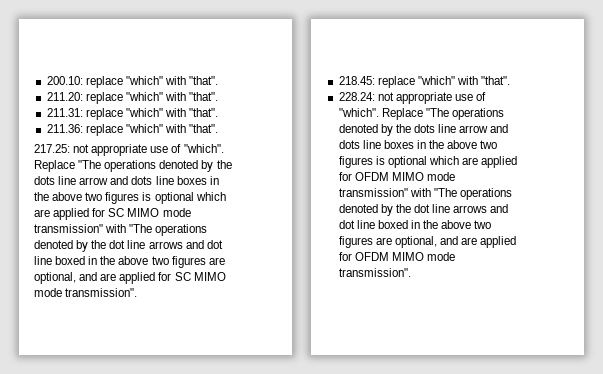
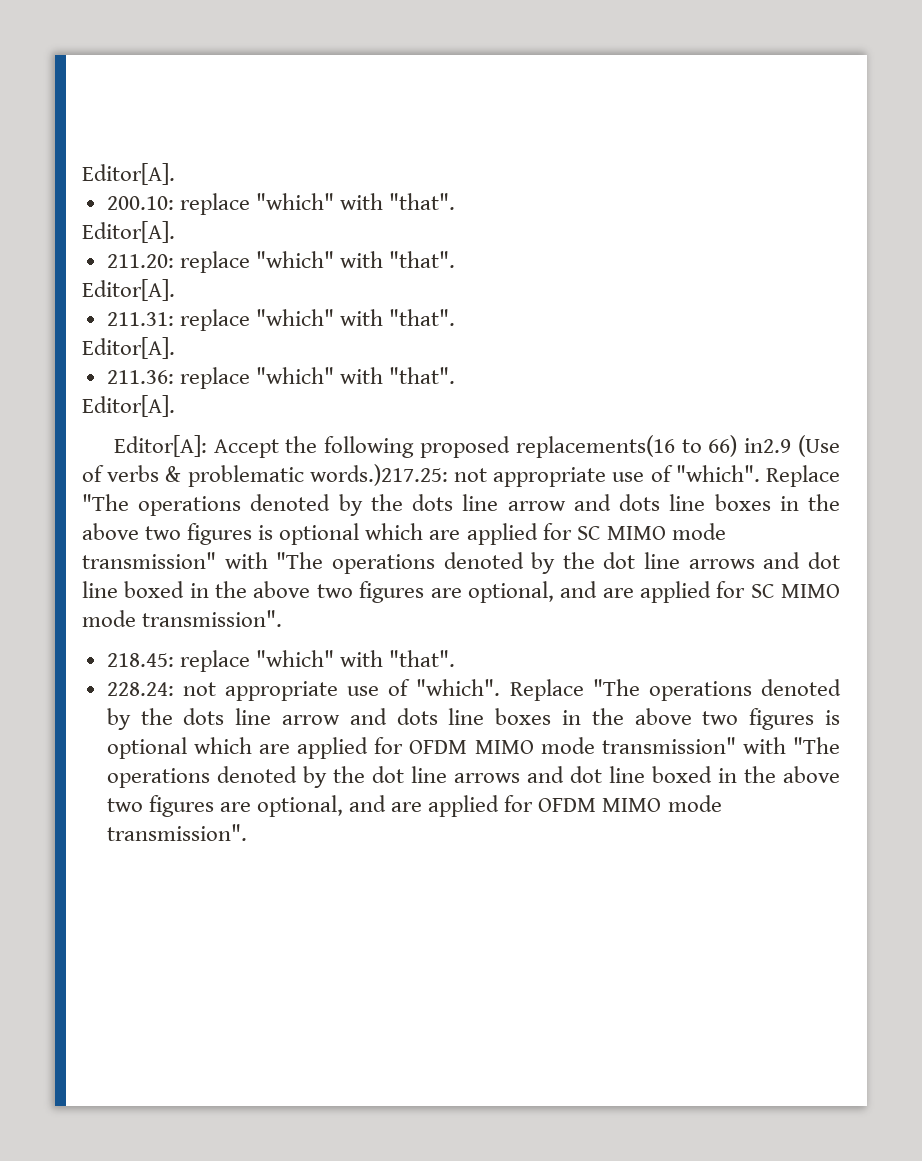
(46, 80) none -> [82,163,175,185] Editor[A]. //
(219, 80) none -> [82,221,175,243] // Editor[A].
(219, 96) none -> [82,279,175,301] // Editor[A].
(219, 112) none -> [82,337,175,359] // Editor[A].
[34,144,70,153] 217.25: -> [82,395,175,417] [113,435,841,458] [82,464,448,487] Editor[A]. // Editor[A]: Accept the following proposed replacements(16 to 66) in2.9 (Use of verbs & problematic words.)217.25:

